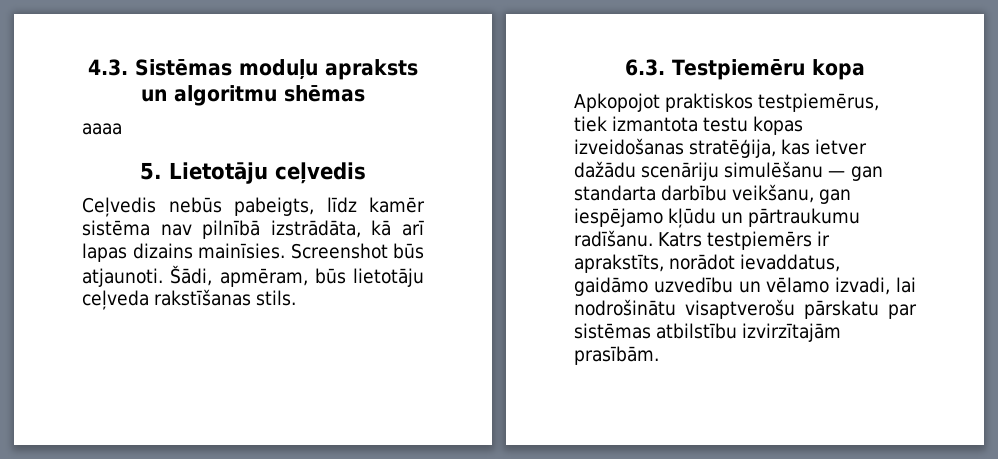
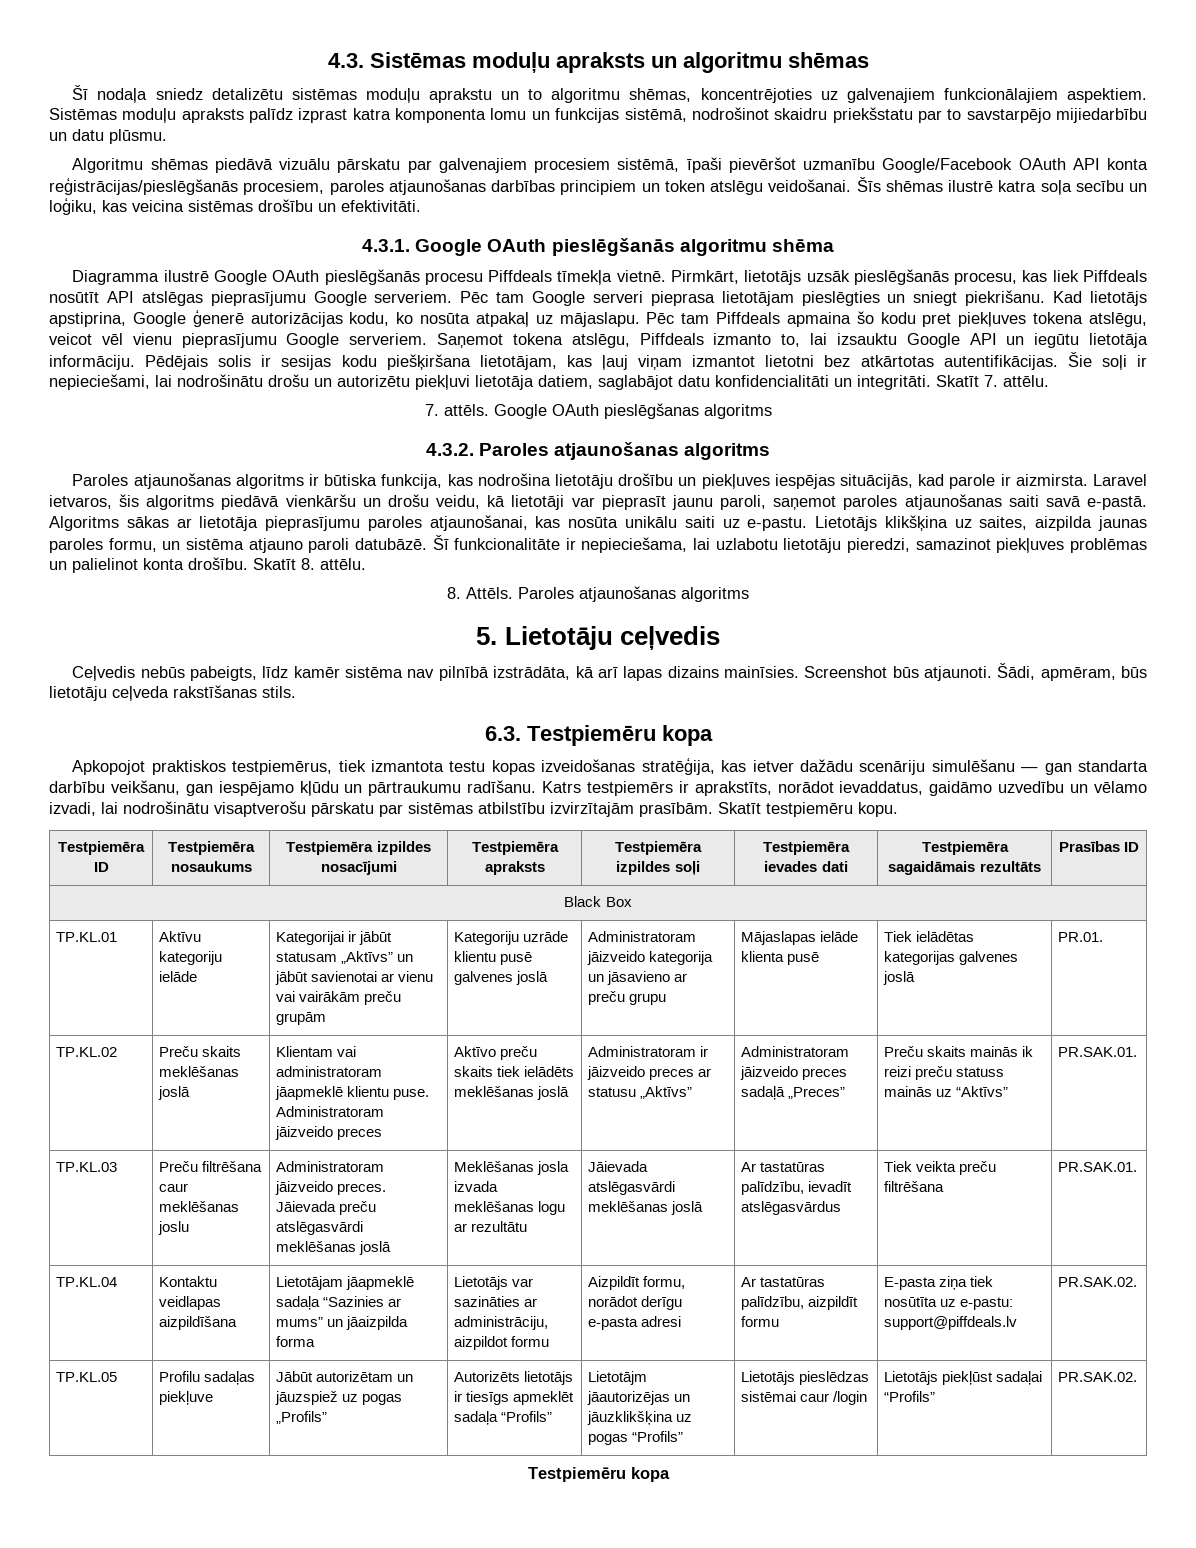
[82,123,122,135] aaaa -> [72,85,1148,103] [49,107,1148,123] [49,129,167,144] [72,157,1149,173] [49,177,1147,195] [49,198,421,215] [362,238,834,256] [72,269,1148,285] [49,290,1147,306] [49,310,1148,327] [49,333,1149,348] [49,352,1147,370] [49,374,1049,390] [424,403,772,419] [425,442,771,460] [72,473,1147,489] [49,494,1147,510] [49,515,1148,531] [49,535,1147,553] [49,557,366,573] [447,586,749,602] Šī nodaļa sniedz detalizētu sistēmas moduļu aprakstu un to algoritmu shēmas, koncentrējoties uz galvenajiem funkcionālajiem aspektiem. Sistēmas moduļu apraksts palīdz izprast katra komponenta lomu un funkcijas sistēmā, nodrošinot skaidru priekšstatu par to savstarpējo mijiedarbību un datu plūsmu. // Algoritmu shēmas piedāvā vizuālu pārskatu par galvenajiem procesiem sistēmā, īpaši pievēršot uzmanību Google/Facebook OAuth API konta reģistrācijas/pieslēgšanās procesiem, paroles atjaunošanas darbības principiem un token atslēgu veidošanai. Šīs shēmas ilustrē katra soļa secību un loģiku, kas veicina sistēmas drošību un efektivitāti. // 4.3.1. Google OAuth pieslēgšanās algoritmu shēma // Diagramma ilustrē Google OAuth pieslēgšanās procesu Piffdeals tīmekļa vietnē. Pirmkārt, lietotājs uzsāk pieslēgšanās procesu, kas liek Piffdeals nosūtīt API atslēgas pieprasījumu Google serveriem. Pēc tam Google serveri pieprasa lietotājam pieslēgties un sniegt piekrišanu. Kad lietotājs apstiprina, Google ģenerē autorizācijas kodu, ko nosūta atpakaļ uz mājaslapu. Pēc tam Piffdeals apmaina šo kodu pret piekļuves tokena atslēgu, veicot vēl vienu pieprasījumu Google serveriem. Saņemot tokena atslēgu, Piffdeals izmanto to, lai izsauktu Google API un iegūtu lietotāja informāciju. Pēdējais solis ir sesijas kodu piešķiršana lietotājam, kas ļauj viņam izmantot lietotni bez atkārtotas autentifikācijas. Šie soļi ir nepieciešami, lai nodrošinātu drošu un autorizētu piekļuvi lietotāja datiem, saglabājot datu konfidencialitāti un integritāti. Skatīt 7. attēlu. // 7. attēls. Google OAuth pieslēgšanas algoritms // 4.3.2. Paroles atjaunošanas algoritms // Paroles atjaunošanas algoritms ir būtiska funkcija, kas nodrošina lietotāju drošību un piekļuves iespējas situācijās, kad parole ir aizmirsta. Laravel ietvaros, šis algoritms piedāvā vienkāršu un drošu veidu, kā lietotāji var pieprasīt jaunu paroli, saņemot paroles atjaunošanas saiti savā e-pastā. Algoritms sākas ar lietotāja pieprasījumu paroles atjaunošanai, kas nosūta unikālu saiti uz e-pastu. Lietotājs klikšķina uz saites, aizpilda jaunas paroles formu, un sistēma atjauno paroli datubāzē. Šī funkcionalitāte ir nepieciešama, lai uzlabotu lietotāju pieredzi, samazinot piekļuves problēmas un palielinot konta drošību. Skatīt 8. attēlu. // 8. Attēls. Paroles atjaunošanas algoritms
(659, 355) none -> [718,802,898,817] [58,841,145,855] [93,862,109,872] [168,841,255,855] [170,861,252,872] [286,841,431,855] [320,861,397,875] [471,841,559,855] [484,861,545,875] [615,841,703,855] [616,861,700,875] [763,841,851,855] [764,861,848,872] [921,841,1009,855] [888,861,1041,875] [1058,841,1140,852] [564,896,632,907] [56,932,118,942] [159,931,202,942] [159,951,223,965] [159,971,198,982] [276,931,393,945] [276,951,414,964] [275,971,434,985] [276,991,402,1005] [276,1012,327,1025] [454,931,569,945] [454,951,533,965] [454,971,549,985] [588,931,697,942] [587,951,714,965] [588,971,688,985] [588,991,667,1005] [741,931,859,945] [741,951,820,965] [884,931,975,942] [884,951,1019,965] [883,971,916,985] [1058,932,1104,942] [56,1047,118,1057] [159,1046,242,1057] [159,1066,240,1077] [158,1086,191,1100] [276,1046,357,1057] [276,1066,383,1077] [275,1086,430,1100] [276,1106,385,1117] [275,1126,383,1140] [454,1046,538,1060] [454,1066,575,1077] [454,1086,570,1100] [588,1046,709,1057] [587,1066,712,1080] [588,1086,693,1099] [741,1046,850,1057] [740,1066,848,1080] [741,1086,846,1100] [884,1046,1034,1057] [884,1066,1005,1080] [884,1086,1009,1097] [1058,1047,1138,1057] [56,1162,118,1172] [159,1161,263,1172] [159,1183,189,1192] [159,1201,240,1212] [158,1221,190,1235] [276,1161,385,1172] [275,1181,387,1195] [276,1201,377,1215] [276,1221,364,1235] [276,1241,392,1255] [454,1161,570,1175] [454,1181,499,1192] [454,1201,566,1215] [454,1221,528,1232] [588,1161,649,1172] [588,1181,676,1195] [588,1201,704,1215] [741,1162,826,1172] [741,1181,853,1195] [741,1201,842,1215] [884,1161,997,1175] [884,1181,945,1192] [1058,1162,1138,1172] [56,1277,118,1287] [159,1276,218,1287] [159,1296,222,1310] [159,1316,238,1330] [276,1276,415,1290] [276,1296,402,1310] [276,1316,409,1330] [276,1336,316,1347] [454,1276,534,1290] [454,1296,538,1307] [454,1316,549,1330] [454,1336,550,1350] [588,1276,686,1290] [588,1296,683,1310] [588,1316,682,1330] [741,1277,826,1287] [741,1296,859,1310] [741,1316,780,1327] [884,1276,994,1290] [884,1297,1014,1310] [884,1316,1018,1330] [1058,1277,1138,1287] [56,1372,118,1382] [159,1371,256,1385] [159,1391,214,1405] [276,1371,414,1382] [275,1391,403,1405] [276,1411,328,1424] [454,1371,574,1385] [454,1391,575,1405] [454,1411,553,1425] [588,1371,648,1385] [587,1391,691,1405] [587,1411,693,1425] [588,1431,684,1445] [741,1371,870,1385] [741,1391,868,1405] [884,1371,1043,1385] [884,1391,936,1402] [1058,1372,1138,1382] [527,1467,670,1482] Skatīt testpiemēru kopu. // Testpiemēra ID | Testpiemēra nosaukums | Testpiemēra izpildes nosacījumi | Testpiemēra apraksts | Testpiemēra izpildes soļi | Testpiemēra ievades dati | Testpiemēra sagaidāmais rezultāts | Prasības ID // Black Box // TP.KL.01 | Aktīvu kategoriju ielāde | Kategorijai ir jābūt statusam „Aktīvs” un jābūt savienotai ar vienu vai vairākām preču grupām | Kategoriju uzrāde klientu pusē galvenes joslā | Administratoram jāizveido kategorija un jāsavieno ar preču grupu | Mājaslapas ielāde klienta pusē | Tiek ielādētas kategorijas galvenes joslā | PR.01. // TP.KL.02 | Preču skaits meklēšanas joslā | Klientam vai administratoram jāapmeklē klientu puse. Administratoram jāizveido preces | Aktīvo preču skaits tiek ielādēts meklēšanas joslā | Administratoram ir jāizveido preces ar statusu „Aktīvs” | Administratoram jāizveido preces sadaļā „Preces” | Preču skaits mainās ik reizi preču statuss mainās uz “Aktīvs” | PR.SAK.01. // TP.KL.03 | Preču filtrēšana caur meklēšanas joslu | Administratoram jāizveido preces. Jāievada preču atslēgasvārdi meklēšanas joslā | Meklēšanas josla izvada meklēšanas logu ar rezultātu | Jāievada atslēgasvārdi meklēšanas joslā | Ar tastatūras palīdzību, ievadīt atslēgasvārdus | Tiek veikta preču filtrēšana | PR.SAK.01. // TP.KL.04 | Kontaktu veidlapas aizpildīšana | Lietotājam jāapmeklē sadaļa “Sazinies ar mums” un jāaizpilda forma | Lietotājs var sazināties ar administrāciju, aizpildot formu | Aizpildīt formu, norādot derīgu e-pasta adresi | Ar tastatūras palīdzību, aizpildīt formu | E-pasta ziņa tiek nosūtīta uz e-pastu: support@piffdeals.lv | PR.SAK.02. // TP.KL.05 | Profilu sadaļas piekļuve | Jābūt autorizētam un jāuzspiež uz pogas „Profils” | Autorizēts lietotājs ir tiesīgs apmeklēt sadaļa “Profils” | Lietotājm jāautorizējas un jāuzklikšķina uz pogas “Profils” | Lietotājs pieslēdzas sistēmai caur /login | Lietotājs piekļūst sadaļai “Profils” | PR.SAK.02. // Testpiemēru kopa

